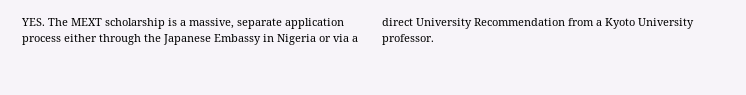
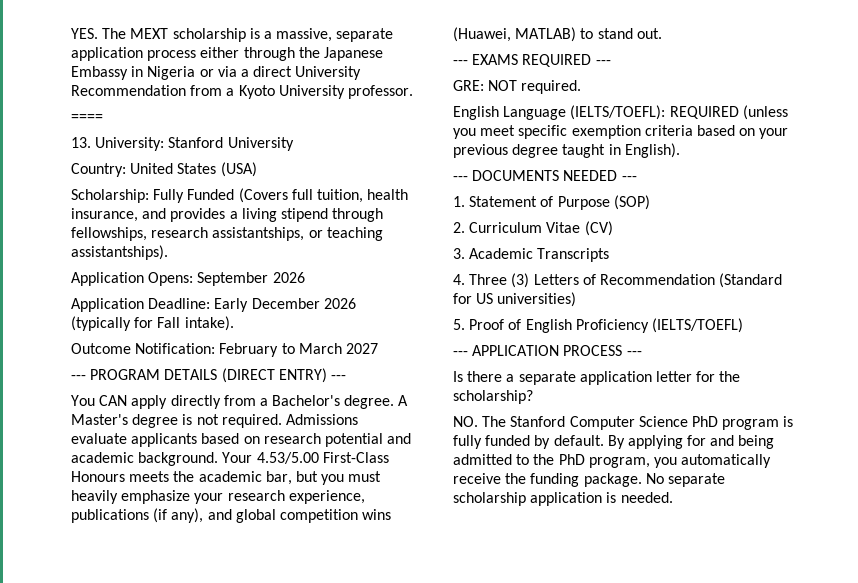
(434, 39) none -> [71,114,103,122] [71,137,294,151] [71,162,257,177] [71,188,409,203] [71,208,384,222] [71,227,383,241] [71,245,168,260] [71,272,305,286] [71,298,356,312] [71,316,234,331] [71,343,378,357] [71,368,346,383] [71,395,409,409] [71,414,358,428] [71,433,412,447] [71,452,389,466] [71,471,382,485] [71,490,365,504] [71,508,392,523] [453,27,662,42] [453,54,611,67] [453,80,582,94] [453,105,788,120] [453,125,789,139] [453,143,680,158] [453,170,637,181] [453,195,650,210] [453,221,613,236] [453,248,610,262] [453,273,783,288] [453,292,577,307] [453,318,743,333] [453,345,642,356] [453,371,741,385] [453,390,533,404] [453,416,794,430] [453,435,775,449] [453,454,772,468] [453,473,725,487] [453,492,673,506] // ==== // 13. University: Stanford University // Country: United States (USA) // Scholarship: Fully Funded (Covers full tuition, health insurance, and provides a living stipend through fellowships, research assistantships, or teaching assistantships). // Application Opens: September 2026 // Application Deadline: Early December 2026 (typically for Fall intake). // Outcome Notification: February to March 2027 // --- PROGRAM DETAILS (DIRECT ENTRY) --- // You CAN apply directly from a Bachelor's degree. A Master's degree is not required. Admissions evaluate applicants based on research potential and academic background. Your 4.53/5.00 First-Class Honours meets the academic bar, but you must heavily emphasize your research experience, publications (if any), and global competition wins (Huawei, MATLAB) to stand out. // --- EXAMS REQUIRED --- // GRE: NOT required. // English Language (IELTS/TOEFL): REQUIRED (unless you meet specific exemption criteria based on your previous degree taught in English). // --- DOCUMENTS NEEDED --- // 1. Statement of Purpose (SOP) // 2. Curriculum Vitae (CV) // 3. Academic Transcripts // 4. Three (3) Letters of Recommendation (Standard for US universities) // 5. Proof of English Proficiency (IELTS/TOEFL) // --- APPLICATION PROCESS --- // Is there a separate application letter for the scholarship? // NO. The Stanford Computer Science PhD program is fully funded by default. By applying for and being admitted to the PhD program, you automatically receive the funding package. No separate scholarship application is needed.

